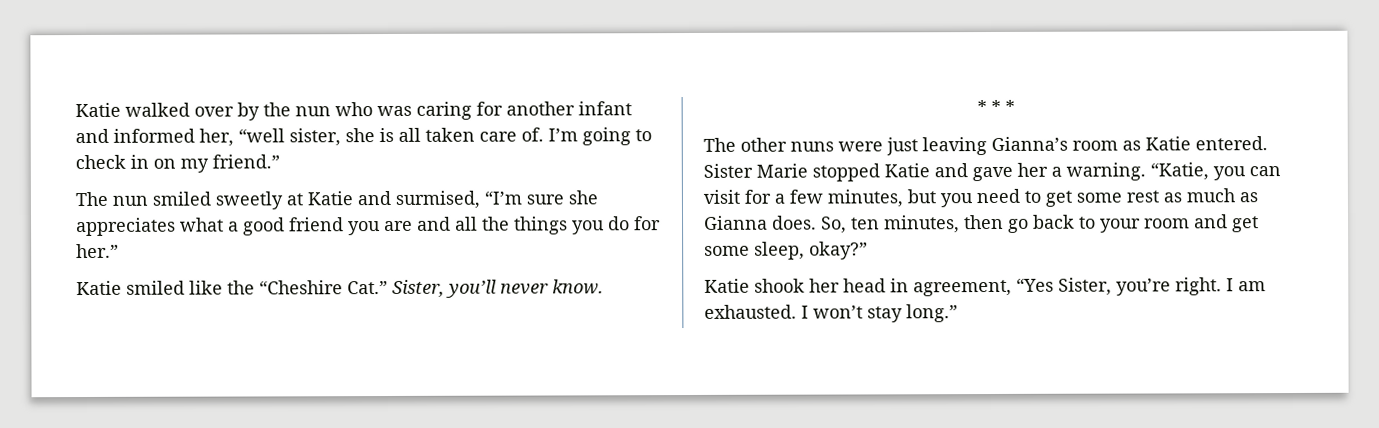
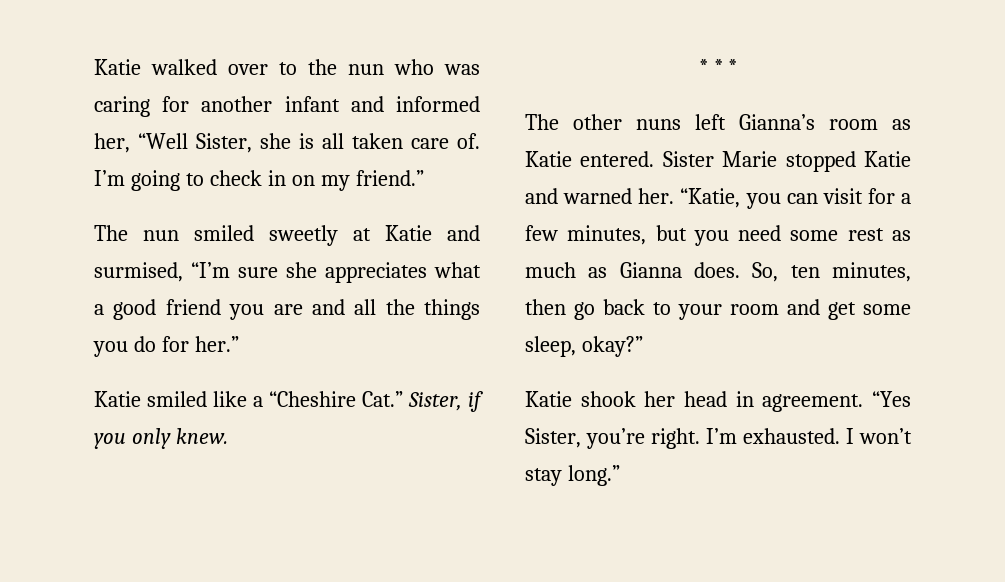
[237,102,260,121] by -> [279,62,297,75] to
[238,128,341,147] “well sister, -> [138,133,252,153] “Well Sister,
[227,280,255,295] the -> [253,396,263,407] a
[446,279,604,298] you’ll never know. -> [468,391,483,412] [94,428,228,449] if you only knew.
[838,137,987,156] were just leaving -> [695,114,726,130] left
[972,162,1146,182] gave her a warning. -> [563,188,675,204] warned her.
[1024,190,1072,207] to get -> (782, 233) none
[913,279,1012,297] agreement, -> [762,394,864,412] agreement.
[1226,278,1266,292] I am -> [706,428,737,444] I’m

